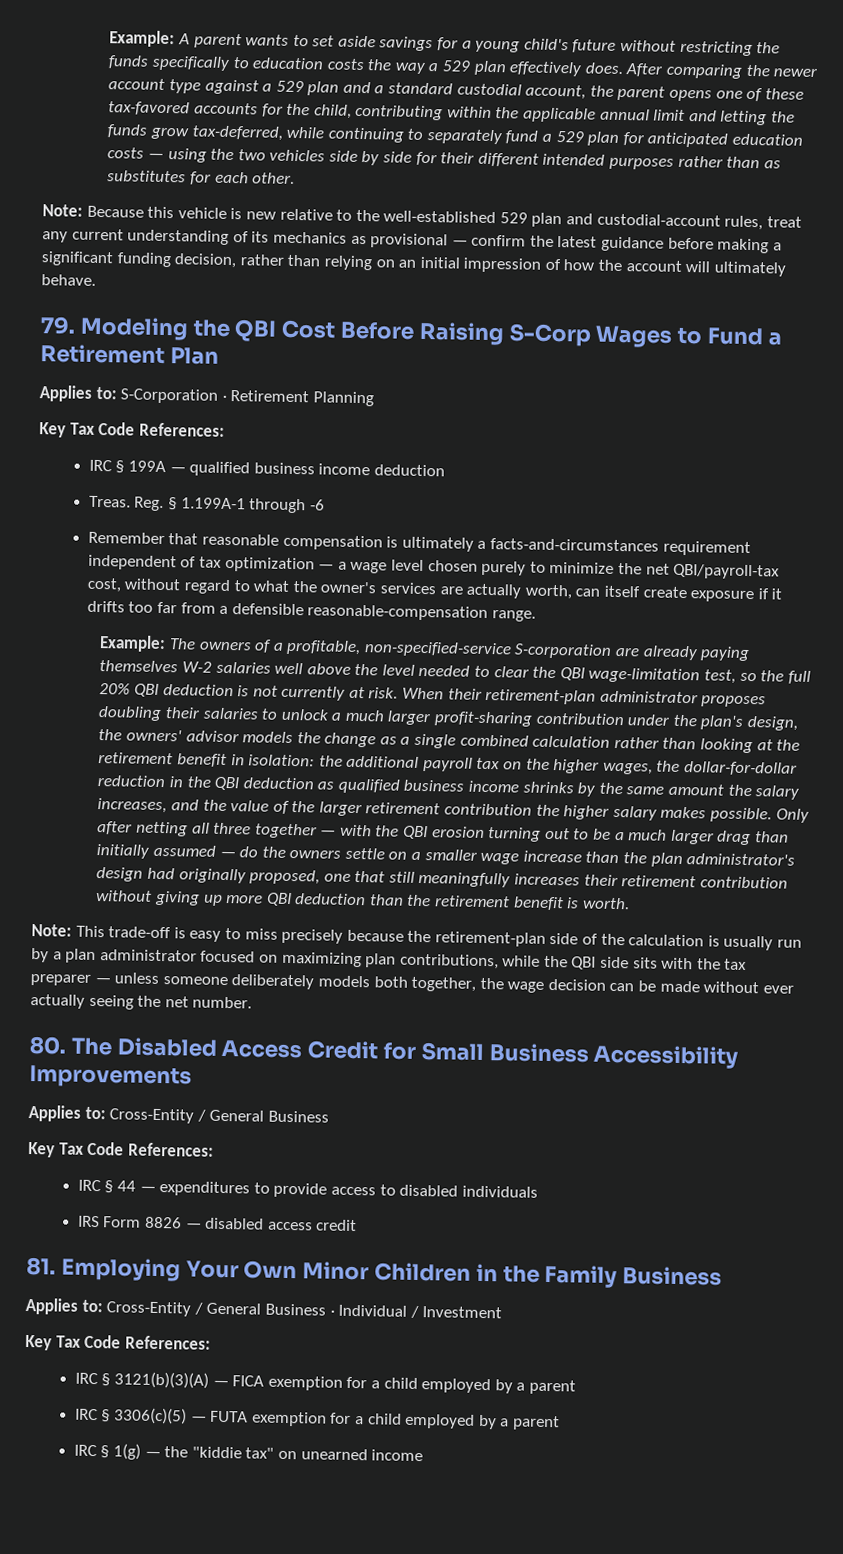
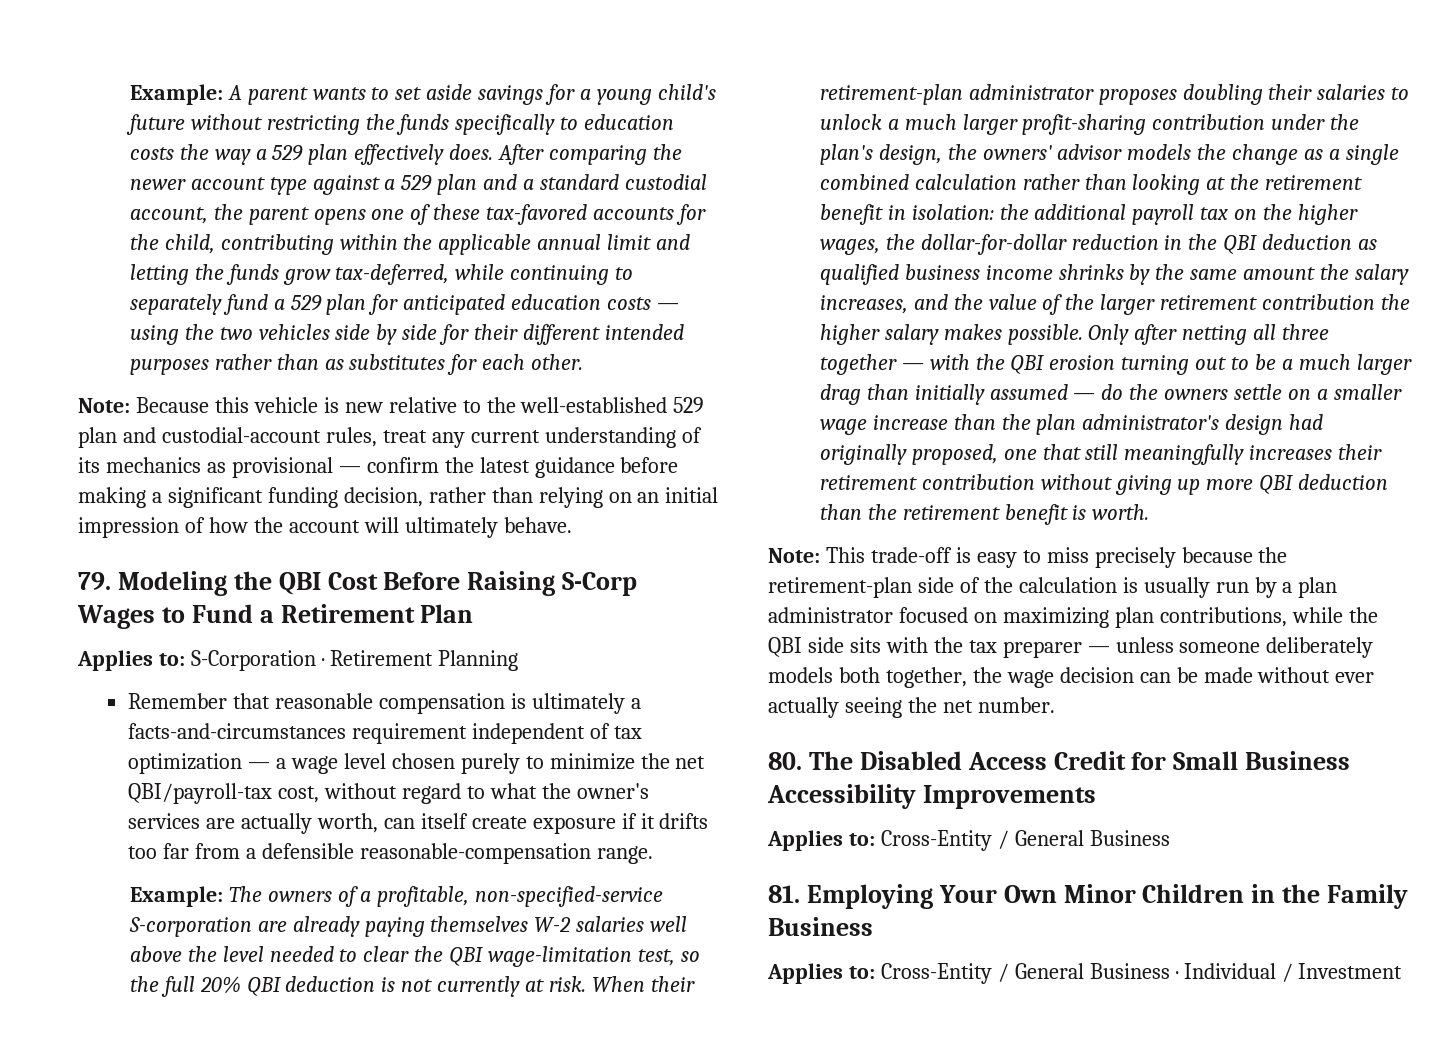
[39,421,225,438] [88,459,446,477] [88,495,325,514] // Key Tax Code References: // IRC § 199A — qualified business income deduction // Treas. Reg. § 1.199A-1 through -6 -> (518, 660) none
[28,1141,214,1158] [77,1179,538,1198] [77,1215,358,1232] // Key Tax Code References: // IRC § 44 — expenditures to provide access to disabled individuals // IRS Form 8826 — disabled access credit -> (1170, 838) none
[25,1334,211,1351] [74,1371,576,1395] [74,1407,560,1431] [73,1443,424,1462] // Key Tax Code References: // IRC § 3121(b)(3)(A) — FICA exemption for a child employed by a parent // IRC § 3306(c)(5) — FUTA exemption for a child employed by a parent // IRC § 1(g) — the "kiddie tax" on unearned income -> (1403, 971) none

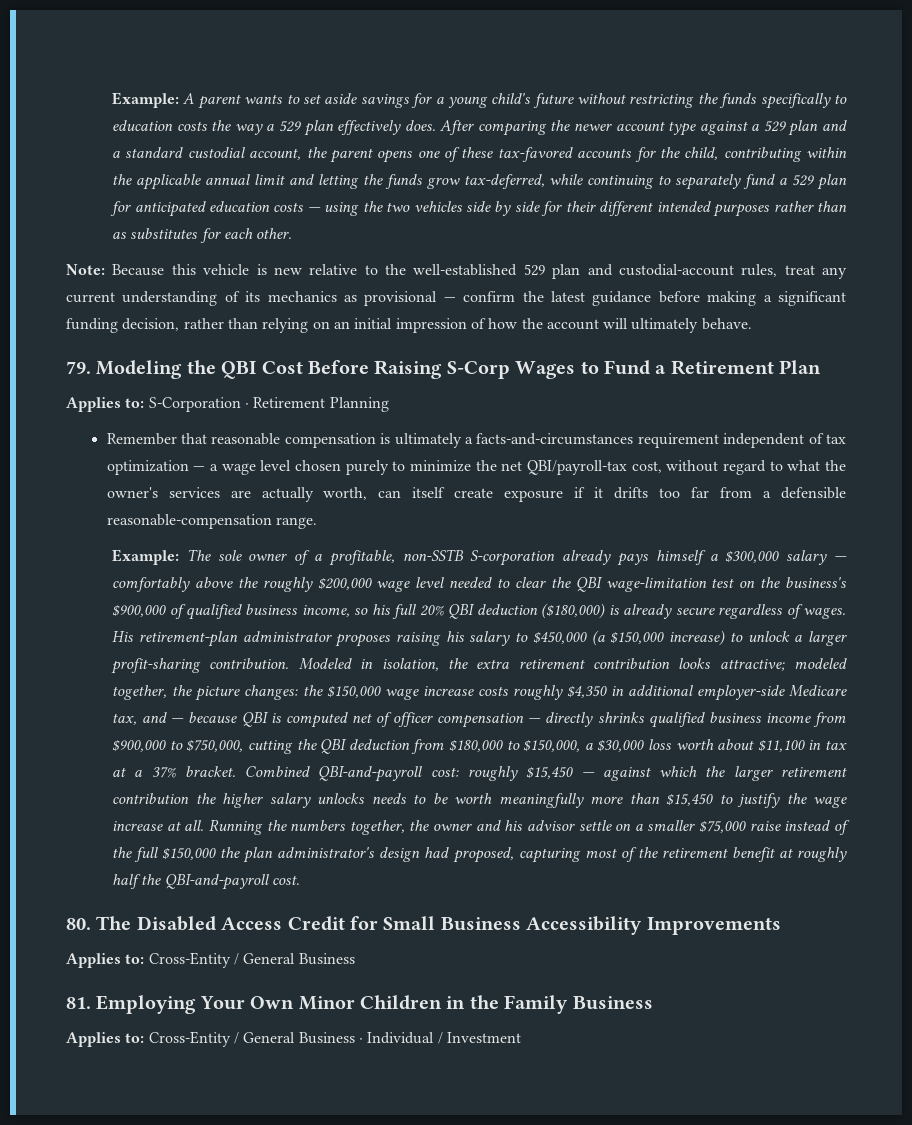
[267,891,332,902] owners -> [217,550,288,561] sole owner
[475,886,664,907] [128,916,688,937] [129,946,217,962] non-specified-service S-corporation are already paying themselves W-2 salaries well above the -> [402,549,848,566] [112,577,411,592] non-SSTB S-corporation already pays himself a $300,000 salary — comfortably above the roughly $200,000 wage
[638,949,701,966] [129,976,696,997] [819,84,1386,105] test, so the full 20% QBI deduction is not currently at risk. When their retirement-plan administrator proposes doubling their salaries -> [711,577,848,588] [112,603,846,620] [112,630,726,647] test on the business's $900,000 of qualified business income, so his full 20% QBI deduction ($180,000) is already secure regardless of wages. His retirement-plan administrator proposes raising his salary to $450,000 (a $150,000 increase)
[904,114,957,130] much -> (803, 638) none
[1152,114,1360,130] [819,144,1400,165] [819,174,1363,195] [819,204,1359,225] [819,234,1378,255] [819,264,1410,285] [819,294,1063,315] contribution under the plan's design, the owners' advisor models the change as a single combined calculation rather than looking at the retirement benefit in isolation: the additional payroll tax on the higher wages, the dollar-for-dollar reduction in the QBI deduction as qualified business income shrinks by the same amount the salary increases, and the value of -> [209,658,847,671] [112,685,847,701] [112,712,847,728] [112,739,847,754] [112,766,698,782] contribution. Modeled in isolation, the extra retirement contribution looks attractive; modeled together, the picture changes: the $150,000 wage increase costs roughly $4,350 in additional employer-side Medicare tax, and — because QBI is computed net of officer compensation — directly shrinks qualified business income from $900,000 to $750,000, cutting the QBI deduction from $180,000 to $150,000, a $30,000 loss worth about $11,100 in tax at a 37% bracket. Combined QBI-and-payroll cost: roughly $15,450 — against which
[943,324,1330,345] [819,354,1412,375] [819,384,1403,405] [819,414,996,435] makes possible. Only after netting all three together — with the QBI erosion turning out to be a much larger drag than initially assumed — do the owners settle on a smaller wage increase than -> [317,793,848,808] [112,819,851,835] [112,847,217,862] unlocks needs to be worth meaningfully more than $15,450 to justify the wage increase at all. Running the numbers together, the owner and his advisor settle on a smaller $75,000 raise instead of the full $150,000
[819,444,1383,465] [819,474,1389,495] [819,504,1150,525] [768,547,1288,568] [768,577,1338,598] [768,607,1378,628] [768,637,1374,658] [768,667,1375,688] [768,697,1055,718] originally proposed, one that still meaningfully increases their retirement contribution without giving up more QBI deduction than the retirement benefit is worth. // Note: This trade-off is easy to miss precisely because the retirement-plan side of the calculation is usually run by a plan administrator focused on maximizing plan contributions, while the QBI side sits with the tax preparer — unless someone deliberately models both together, the wage decision can be made without ever actually seeing the net number. -> [452,847,848,863] [112,874,301,890] proposed, capturing most of the retirement benefit at roughly half the QBI-and-payroll cost.

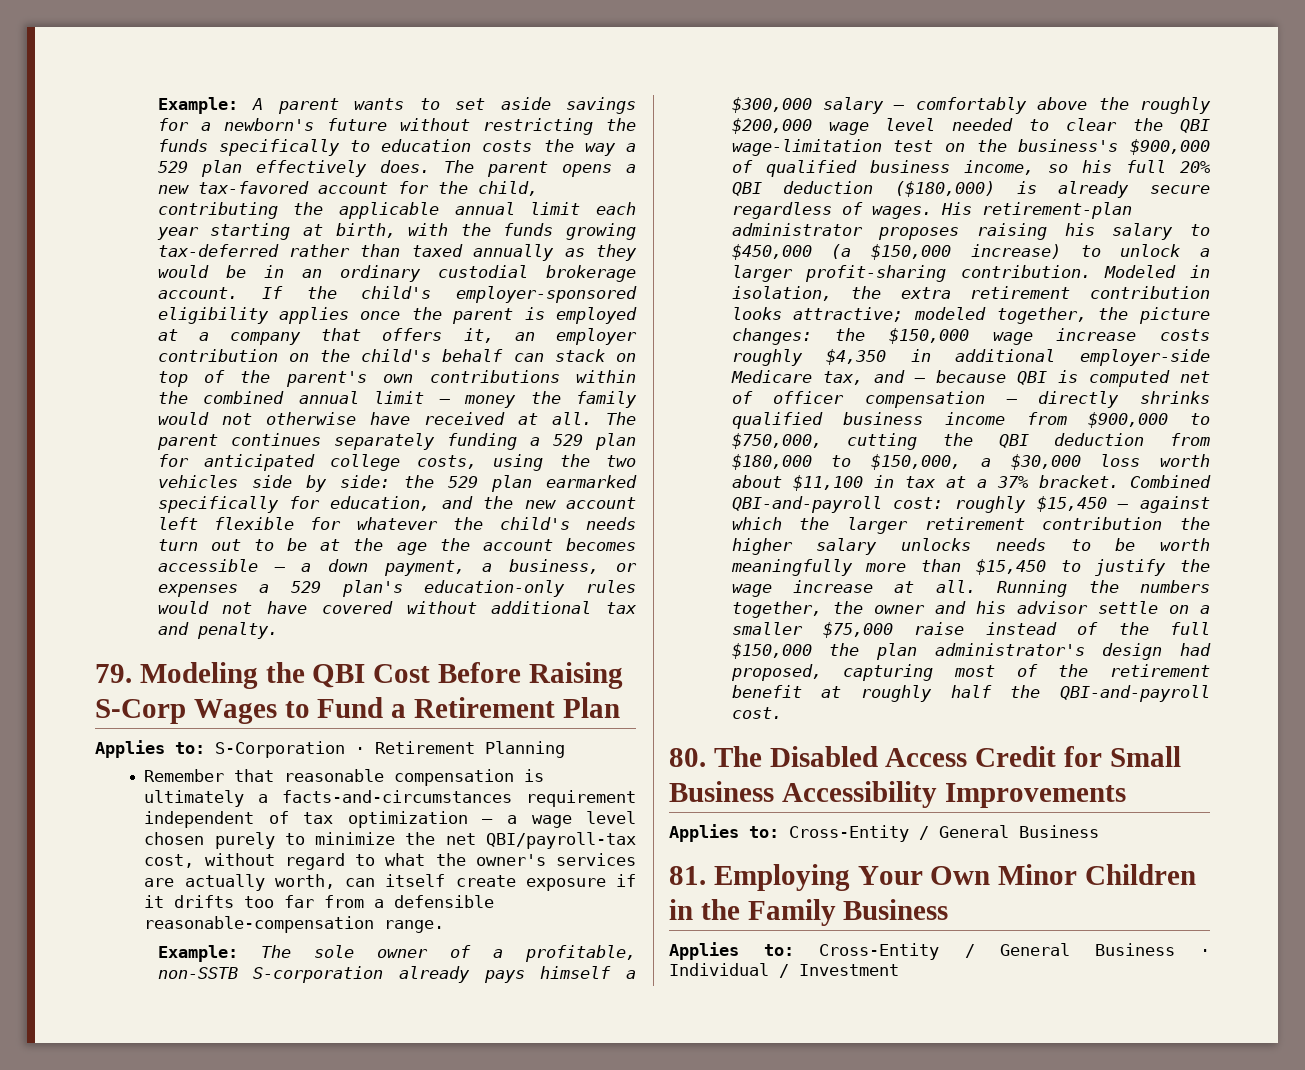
[447,93,532,108] young child's -> [223,118,314,131] newborn's
[440,120,847,136] [112,147,633,163] After comparing the newer account type against a 529 plan and a standard custodial account, the parent opens one of these tax-favored accounts -> [443,160,636,177] [157,181,388,194] The parent opens a new tax-favored account
[806,147,848,158] within -> (278, 210) none
[288,174,776,190] and letting the funds grow tax-deferred, while continuing to separately fund -> [596,202,636,215] [156,223,636,240] [157,244,637,261] [157,265,636,282] [157,286,637,303] [157,307,637,324] [157,328,637,345] [157,349,636,362] [157,370,636,387] [157,391,637,408] [157,412,636,425] [156,433,517,450] each year starting at birth, with the funds growing tax-deferred rather than taxed annually as they would be in an ordinary custodial brokerage account. If the child's employer-sponsored eligibility applies once the parent is employed at a company that offers it, an employer contribution on the child's behalf can stack on top of the parent's own contributions within the combined annual limit — money the family would not otherwise have received at all. The parent continues separately funding
[208,201,321,212] education costs — -> [330,454,477,471] college costs,
[514,201,847,217] [112,228,293,243] [66,264,847,279] [66,291,846,306] [66,318,752,333] side for their different intended purposes rather than as substitutes for each other. // Note: Because this vehicle is new relative to the well-established 529 plan and custodial-account rules, treat any current understanding of its mechanics as provisional — confirm the latest guidance before making a significant funding decision, rather than relying on an initial impression of how the account will ultimately behave. -> [339,475,637,492] [157,496,636,513] [157,517,636,530] [157,538,636,555] [157,559,637,576] [157,580,636,597] [157,601,637,614] [157,622,278,639] side: the 529 plan earmarked specifically for education, and the new account left flexible for whatever the child's needs turn out to be at the age the account becomes accessible — a down payment, a business, or expenses a 529 plan's education-only rules would not have covered without additional tax and penalty.

